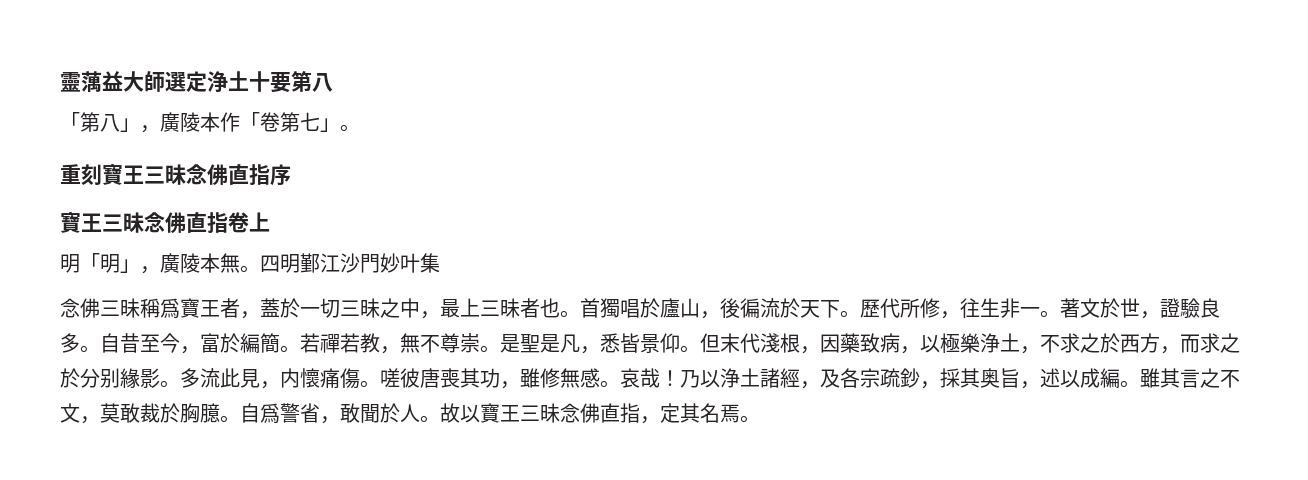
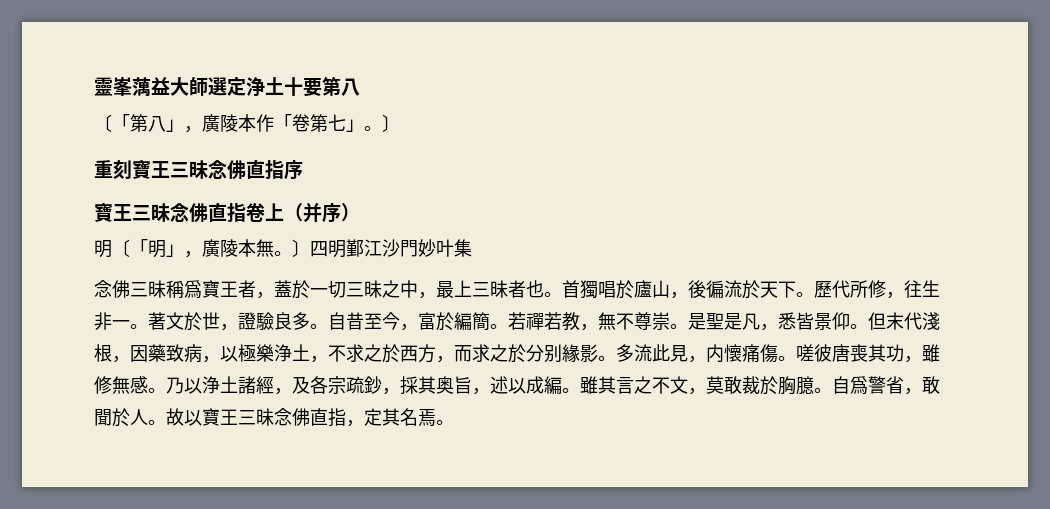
(81, 82) none -> [113,77,132,96] 峯
(333, 82) none -> [94,114,112,132] 〔
(360, 128) none -> [382,114,400,132] 〕
[60,254,80,273] // 明 -> [284,202,360,223] [94,239,130,258] （并序） // 明〔
(260, 269) none -> [292,239,310,257] 〕
[620,368,680,388] 哀哉！ -> (166, 390) none

